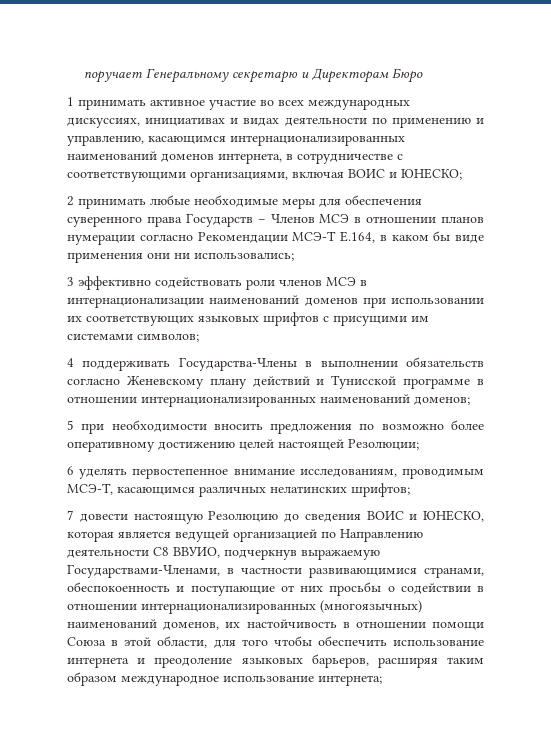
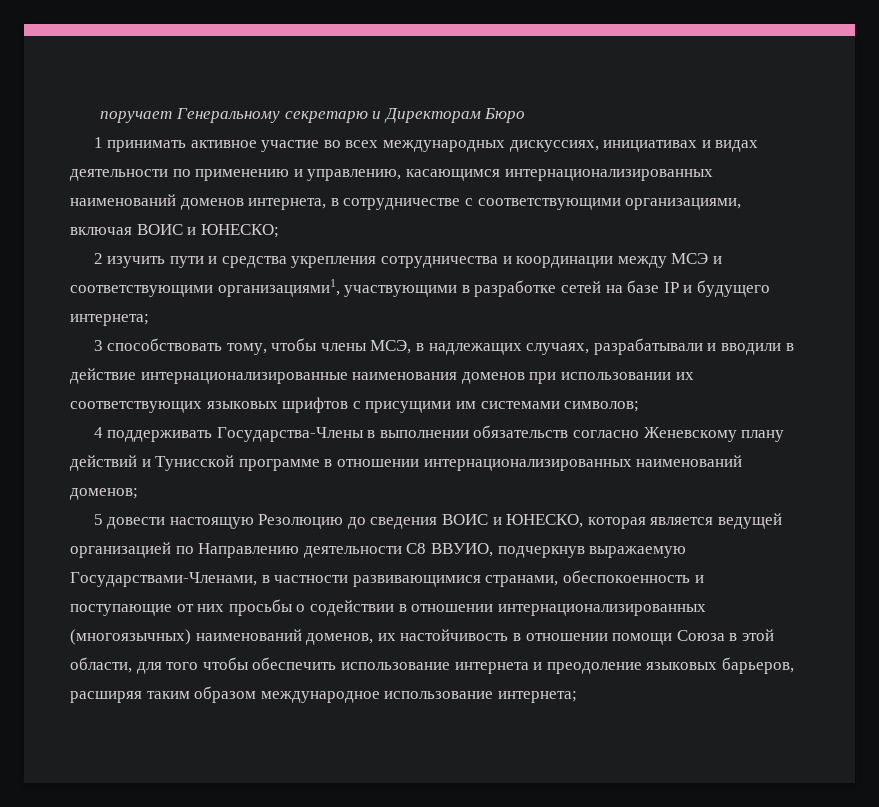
[78,195,422,209] [67,214,484,227] [67,231,484,245] [67,252,294,263] [67,276,367,290] [67,295,300,308] принимать любые необходимые меры для обеспечения суверенного права Государств − Членов МСЭ в отношении планов нумерации согласно Рекомендации МСЭ-Т Е.164, в каком бы виде применения они ни использовались; // 3 эффективно содействовать роли членов МСЭ в интернационализации наименований -> [107,253,723,268] [70,279,770,297] [70,314,149,326] [93,338,794,355] [70,368,458,384] изучить пути и средства укрепления сотрудничества и координации между МСЭ и соответствующими организациями1, участвующими в разработке сетей на базе IP и будущего интернета; // 3 способствовать тому, чтобы члены МСЭ, в надлежащих случаях, разрабатывали и вводили в действие интернационализированные наименования
[81,420,484,434] [67,439,419,452] [67,466,484,479] [67,483,410,497] [67,510,74,520] при необходимости вносить предложения по возможно более оперативному достижению целей настоящей Резолюции; // 6 уделять первостепенное внимание исследованиям, проводимым МСЭ-Т, касающимся различных нелатинских шрифтов; // 7 -> (103, 519) none

